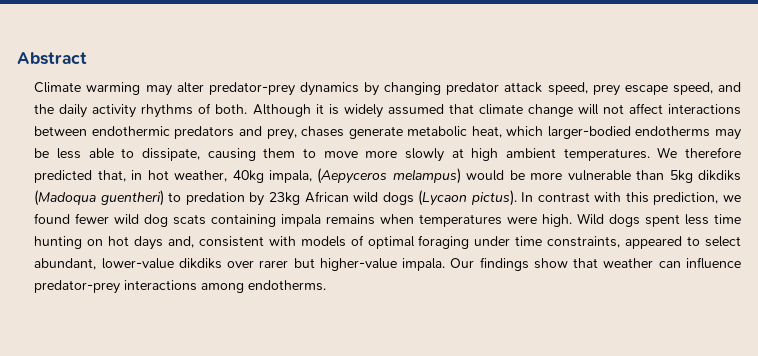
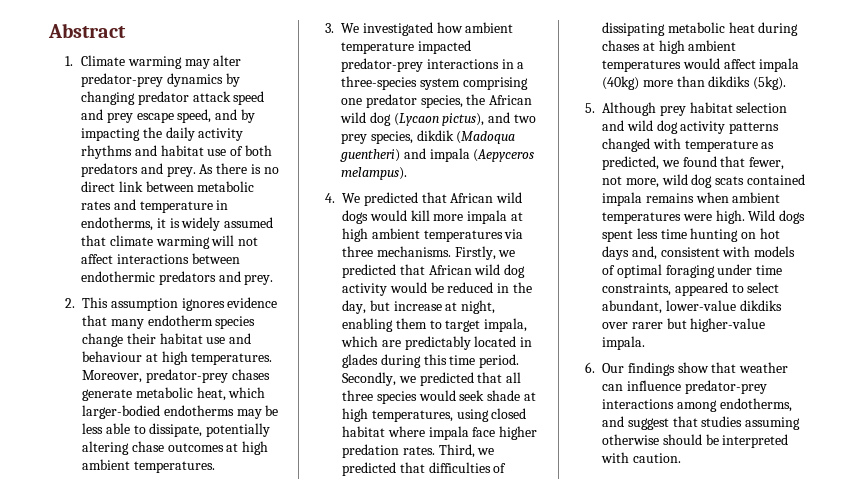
(87, 58) none -> [65,56,74,66] 1.
[547,82,588,95] speed, -> [233,91,265,105] [81,109,104,120] speed and
(742, 87) none -> [240,109,255,123] [81,128,141,141] by impacting
[198,103,311,117] of both. Although -> [134,145,272,156] [81,163,279,177] [81,181,255,192] [81,199,229,213] [81,217,154,231] and habitat use of both predators and prey. As there is no direct link between metabolic rates and temperature in endotherms,
[527,104,573,117] change -> [155,236,210,249] warming
[266,128,297,140] prey, -> [244,274,274,285] [65,297,278,311] [82,315,256,329] [82,333,252,347] [82,351,273,365] [82,369,228,383] prey. // 2. This assumption ignores evidence that many endotherm species change their habitat use and behaviour at high temperatures. Moreover, predator-prey
[207,147,741,162] [34,168,741,184] [34,190,742,206] [34,213,110,224] causing them to move more slowly at high ambient temperatures. We therefore predicted that, in hot weather, 40kg impala, (Aepyceros melampus) would be more vulnerable than 5kg dikdiks (Madoqua guentheri) to predation by 23kg African wild dogs (Lycaon pictus). In contrast with this prediction, we found fewer -> [206,423,271,437] [82,441,269,455] [82,459,215,473] [325,22,514,36] [341,40,471,54] [341,58,525,72] [341,76,528,90] [341,94,533,108] [340,112,536,126] [341,130,516,144] [340,148,535,162] [341,167,408,180] [325,192,523,206] [342,210,523,224] [342,228,524,242] [342,246,516,260] [342,264,526,278] [342,282,532,296] [342,300,496,314] [342,318,528,332] [341,336,533,350] [342,354,520,368] [342,372,522,386] [342,390,536,404] [342,408,527,422] [342,426,538,440] [342,444,495,458] [342,462,507,476] [602,22,799,36] [602,40,737,54] [602,58,800,72] [602,76,787,90] [585,102,788,116] [602,120,780,134] [602,138,775,152] [602,156,785,170] [602,176,659,188] potentially altering chase outcomes at high ambient temperatures. // 3. We investigated how ambient temperature impacted predator-prey interactions in a three-species system comprising one predator species, the African wild dog (Lycaon pictus), and two prey species, dikdik (Madoqua guentheri) and impala (Aepyceros melampus). // 4. We predicted that African wild dogs would kill more impala at high ambient temperatures via three mechanisms. Firstly, we predicted that African wild dog activity would be reduced in the day, but increase at night, enabling them to target impala, which are predictably located in glades during this time period. Secondly, we predicted that all three species would seek shade at high temperatures, using closed habitat where impala face higher predation rates. Third, we predicted that difficulties of dissipating metabolic heat during chases at high ambient temperatures would affect impala (40kg) more than dikdiks (5kg). // 5. Although prey habitat selection and wild dog activity patterns changed with temperature as predicted, we found that fewer, not more,
[211,214,277,227] containing -> [746,174,805,185] contained
(415, 219) none -> [732,192,781,203] ambient
(446, 264) none -> [585,362,596,373] // 6.
[248,280,327,291] endotherms. -> [719,398,792,412] [602,416,801,430] [602,434,789,448] [601,452,681,463] endotherms, and suggest that studies assuming otherwise should be interpreted with caution.

